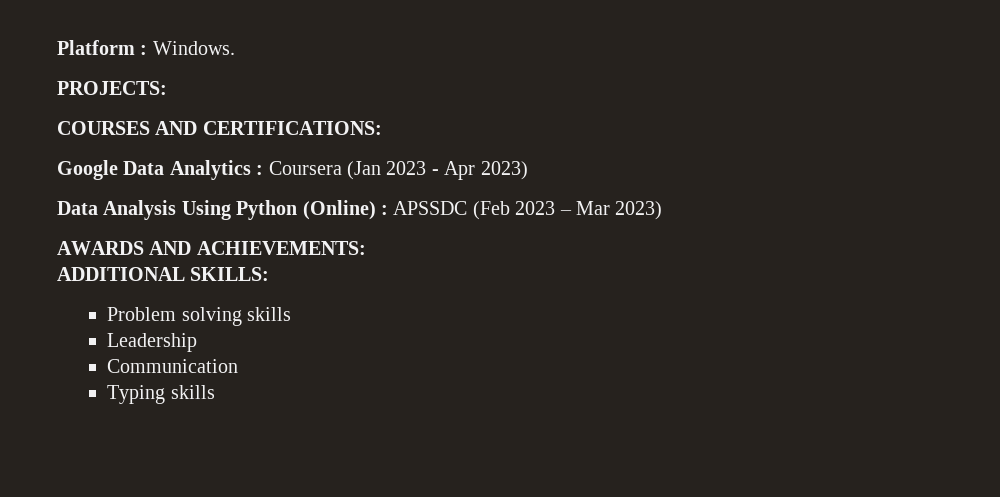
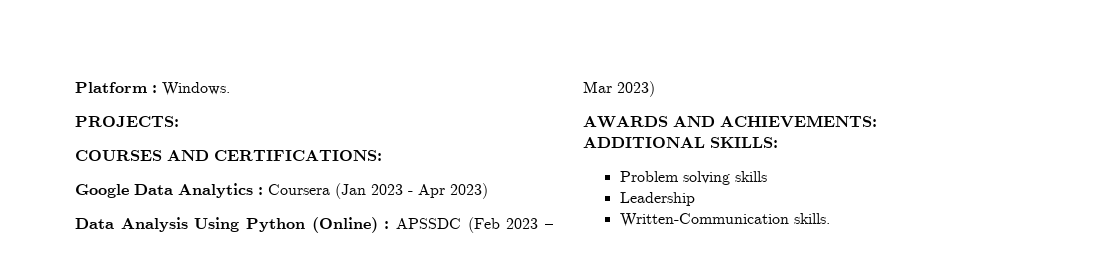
[107,359,239,373] [107,385,215,404] Communication // Typing skills -> [619,213,830,227] Written-Communication skills.

